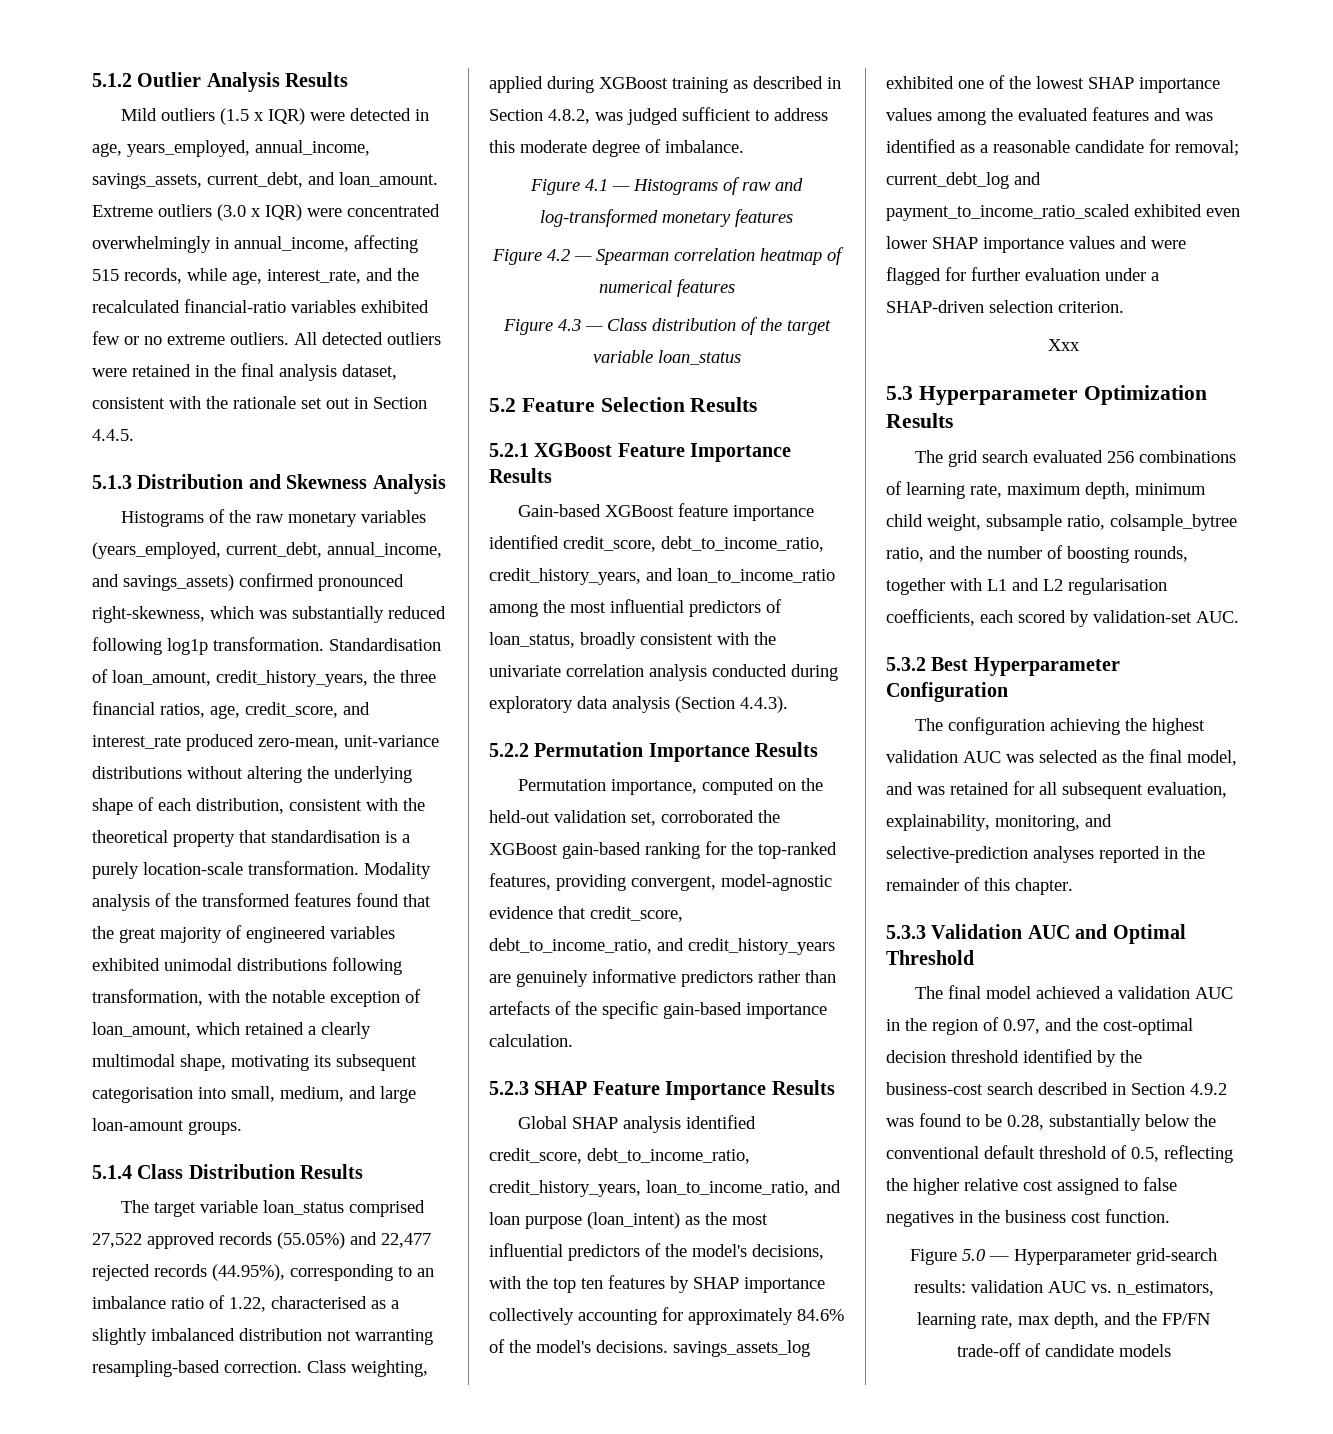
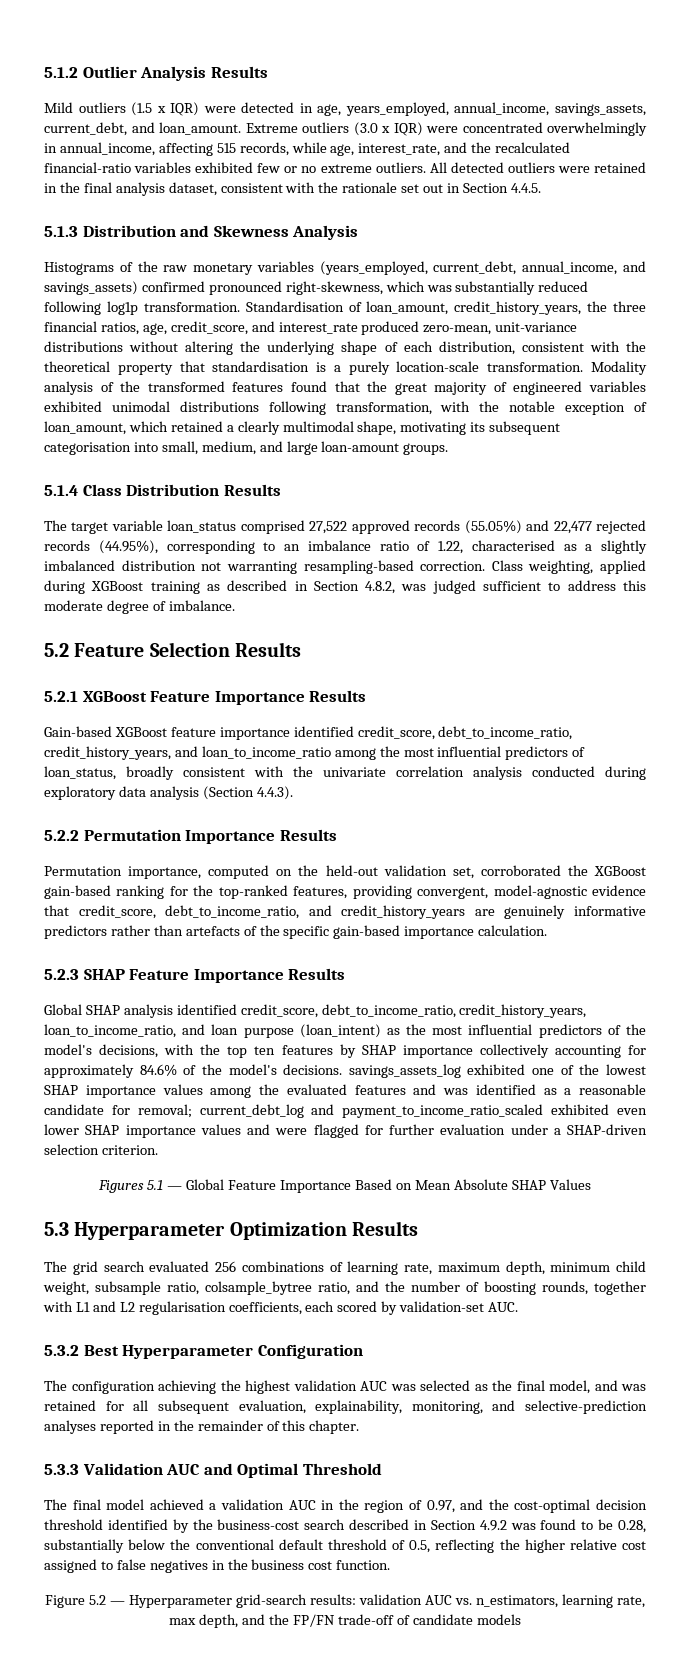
[530,177,803,195] [540,209,793,227] [491,247,844,265] [598,279,735,297] [502,317,831,335] [592,350,741,365] // Figure 4.1 — Histograms of raw and log-transformed monetary features // Figure 4.2 — Spearman correlation heatmap of numerical features // Figure 4.3 — Class distribution of the target variable loan_status -> (235, 605) none
[1048,339,1080,351] Xxx -> [98,1179,591,1193] Figures 5.1 — Global Feature Importance Based on Mean Absolute SHAP Values
[962,1249,986,1261] 5.0 -> [89,1595,107,1605] 5.2

